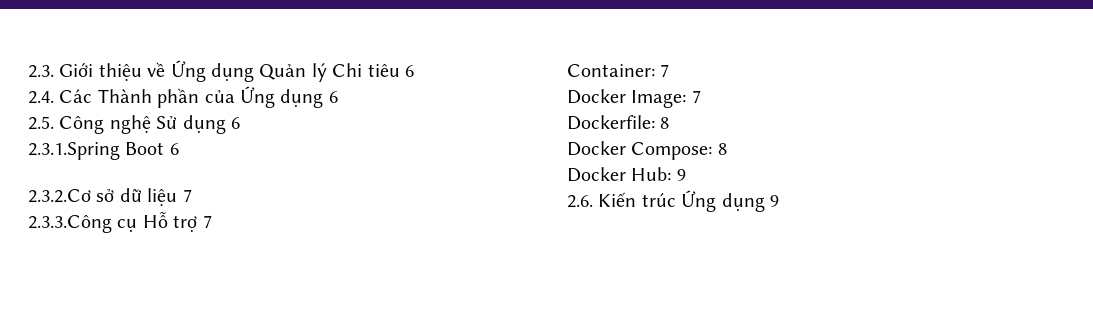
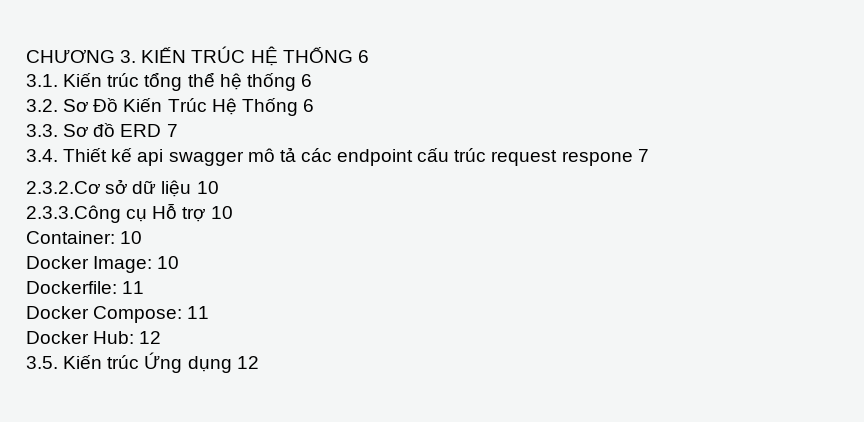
[28,60,414,82] [28,86,338,108] [28,115,241,134] [28,142,179,160] 2.3. Giới thiệu về Ứng dụng Quản lý Chi tiêu 6 // 2.4. Các Thành phần của Ứng dụng 6 // 2.5. Công nghệ Sử dụng 6 // 2.3.1.Spring Boot 6 -> [26,46,369,66] [26,72,312,91] [26,98,314,116] [26,123,178,137] [26,147,649,166] CHƯƠNG 3. KIẾN TRÚC HỆ THỐNG 6 // 3.1. Kiến trúc tổng thể hệ thống 6 // 3.2. Sơ Đồ Kiến Trúc Hệ Thống 6 // 3.3. Sơ đồ ERD 7 // 3.4. Thiết kế api swagger mô tả các endpoint cấu trúc request respone 7
[182,189,192,202] 7 -> [196,181,219,194] 10
[202,215,212,228] 7 -> [210,206,233,219] 10
[660,64,670,77] 7 -> [120,231,143,244] 10
[691,90,701,103] 7 -> [157,256,180,269] 10
[660,117,670,129] 8 -> [122,281,145,294] 11
[717,143,727,155] 8 -> [187,306,210,319] 11
[676,169,686,181] [567,195,593,208] 9 // 2.6. -> [139,331,162,344] [26,356,58,369] 12 // 3.5.
[770,195,779,207] 9 -> [236,356,259,369] 12

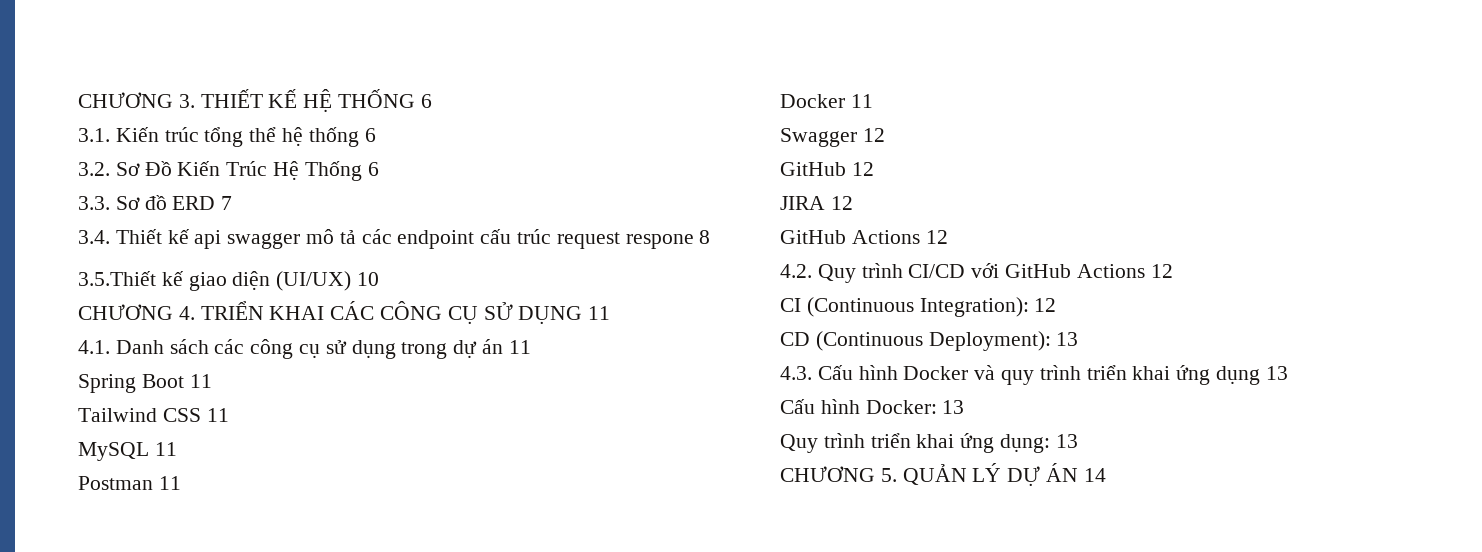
[141,46,246,63] KIẾN TRÚC -> [200,89,298,108] THIẾT KẾ
[637,149,649,162] [26,179,219,197] [26,203,233,223] [26,231,143,244] [26,256,180,273] [26,281,145,294] [26,306,210,323] [26,331,162,344] [26,352,259,373] 7 // 2.3.2.Cơ sở dữ liệu 10 // 2.3.3.Công cụ Hỗ trợ 10 // Container: 10 // Docker Image: 10 // Dockerfile: 11 // Docker Compose: 11 // Docker Hub: 12 // 3.5. Kiến trúc Ứng dụng 12 -> [699,230,711,244] [78,271,380,291] [78,301,611,324] [78,339,531,359] [78,374,212,393] [78,408,229,422] [78,442,177,461] [78,476,181,490] [780,94,873,108] [780,128,885,147] [780,162,874,176] [780,196,853,210] [780,230,948,244] [780,263,1173,283] [780,297,1057,317] [780,331,1079,351] [780,365,1288,385] [780,399,965,414] [780,433,1078,453] [780,463,1106,486] 8 // 3.5.Thiết kế giao diện (UI/UX) 10 // CHƯƠNG 4. TRIỂN KHAI CÁC CÔNG CỤ SỬ DỤNG 11 // 4.1. Danh sách các công cụ sử dụng trong dự án 11 // Spring Boot 11 // Tailwind CSS 11 // MySQL 11 // Postman 11 // Docker 11 // Swagger 12 // GitHub 12 // JIRA 12 // GitHub Actions 12 // 4.2. Quy trình CI/CD với GitHub Actions 12 // CI (Continuous Integration): 12 // CD (Continuous Deployment): 13 // 4.3. Cấu hình Docker và quy trình triển khai ứng dụng 13 // Cấu hình Docker: 13 // Quy trình triển khai ứng dụng: 13 // CHƯƠNG 5. QUẢN LÝ DỰ ÁN 14

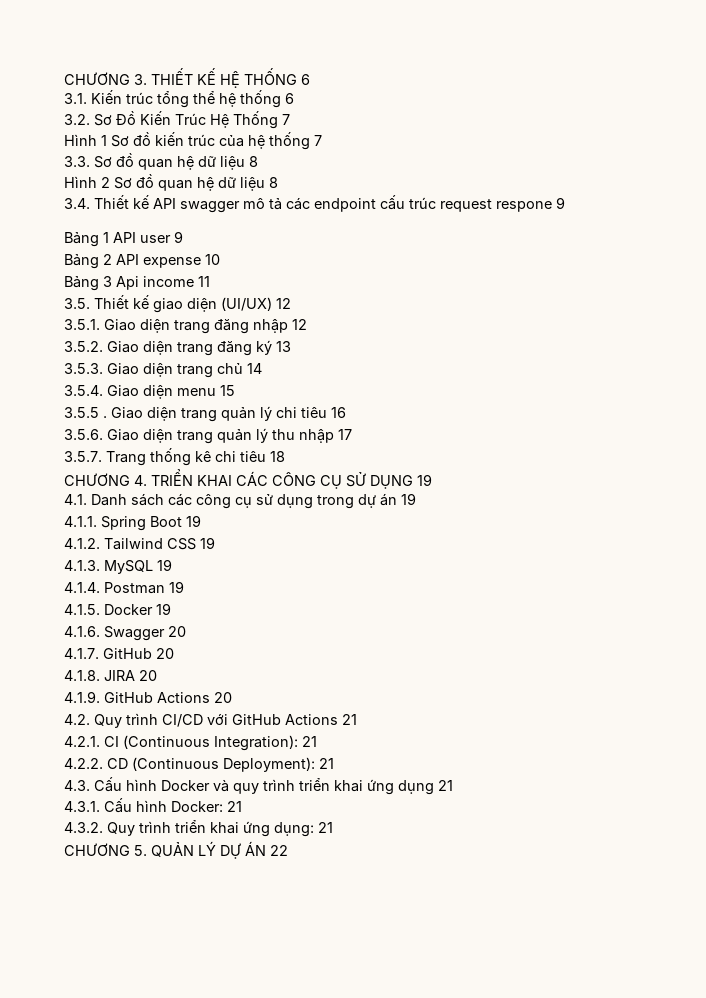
[367,162,379,176] [78,195,233,210] 6 // 3.3. Sơ đồ ERD 7 -> [282,114,290,125] [64,132,322,150] [64,153,258,170] [64,174,278,191] 7 // Hình 1 Sơ đồ kiến trúc của hệ thống 7 // 3.3. Sơ đồ quan hệ dữ liệu 8 // Hình 2 Sơ đồ quan hệ dữ liệu 8
[194,230,222,249] api -> [153,198,176,209] API
[699,230,711,244] [78,271,380,291] 8 // 3.5.Thiết kế giao diện (UI/UX) 10 -> [556,197,565,209] [64,231,183,247] [64,254,220,269] [64,276,210,291] [64,295,291,313] [64,319,307,334] [64,340,291,356] [64,363,262,378] [64,385,235,399] [64,406,346,422] [64,428,352,444] [64,448,285,466] 9 // Bảng 1 API user 9 // Bảng 2 API expense 10 // Bảng 3 Api income 11 // 3.5. Thiết kế giao diện (UI/UX) 12 // 3.5.1. Giao diện trang đăng nhập 12 // 3.5.2. Giao diện trang đăng ký 13 // 3.5.3. Giao diện trang chủ 14 // 3.5.4. Giao diện menu 15 // 3.5.5 . Giao diện trang quản lý chi tiêu 16 // 3.5.6. Giao diện trang quản lý thu nhập 17 // 3.5.7. Trang thống kê chi tiêu 18
[588,306,611,320] 11 -> [417,474,432,486] 19
[508,340,531,354] [78,374,212,393] [78,408,229,422] [78,442,177,461] [78,476,181,490] [780,94,873,108] [780,128,885,147] [780,162,874,176] [780,196,853,210] [780,230,948,244] 11 // Spring Boot 11 // Tailwind CSS 11 // MySQL 11 // Postman 11 // Docker 11 // Swagger 12 // GitHub 12 // JIRA 12 // GitHub Actions 12 -> [401,493,416,505] [64,515,201,531] [64,537,215,550] [64,559,172,574] [64,581,184,594] [64,603,171,615] [64,626,186,641] [64,648,174,659] [64,670,157,681] [64,691,232,703] 19 // 4.1.1. Spring Boot 19 // 4.1.2. Tailwind CSS 19 // 4.1.3. MySQL 19 // 4.1.4. Postman 19 // 4.1.5. Docker 19 // 4.1.6. Swagger 20 // 4.1.7. GitHub 20 // 4.1.8. JIRA 20 // 4.1.9. GitHub Actions 20
[1150,264,1173,278] 12 // -> [342,714,357,725] [64,736,100,747] 21 // 4.2.1.
[1034,298,1057,312] 12 // -> [302,736,317,747] [64,758,103,769] 21 // 4.2.2.
[1056,332,1079,346] 13 -> [319,758,334,769] 21
[1265,366,1288,380] 13 // -> [438,780,453,791] [64,801,100,812] 21 // 4.3.1.
[942,400,965,414] 13 // -> [227,801,242,812] [64,822,103,833] 21 // 4.3.2.
[1055,434,1078,448] 13 -> [318,822,333,833] 21
[1083,468,1106,482] 14 -> [270,845,288,856] 22

